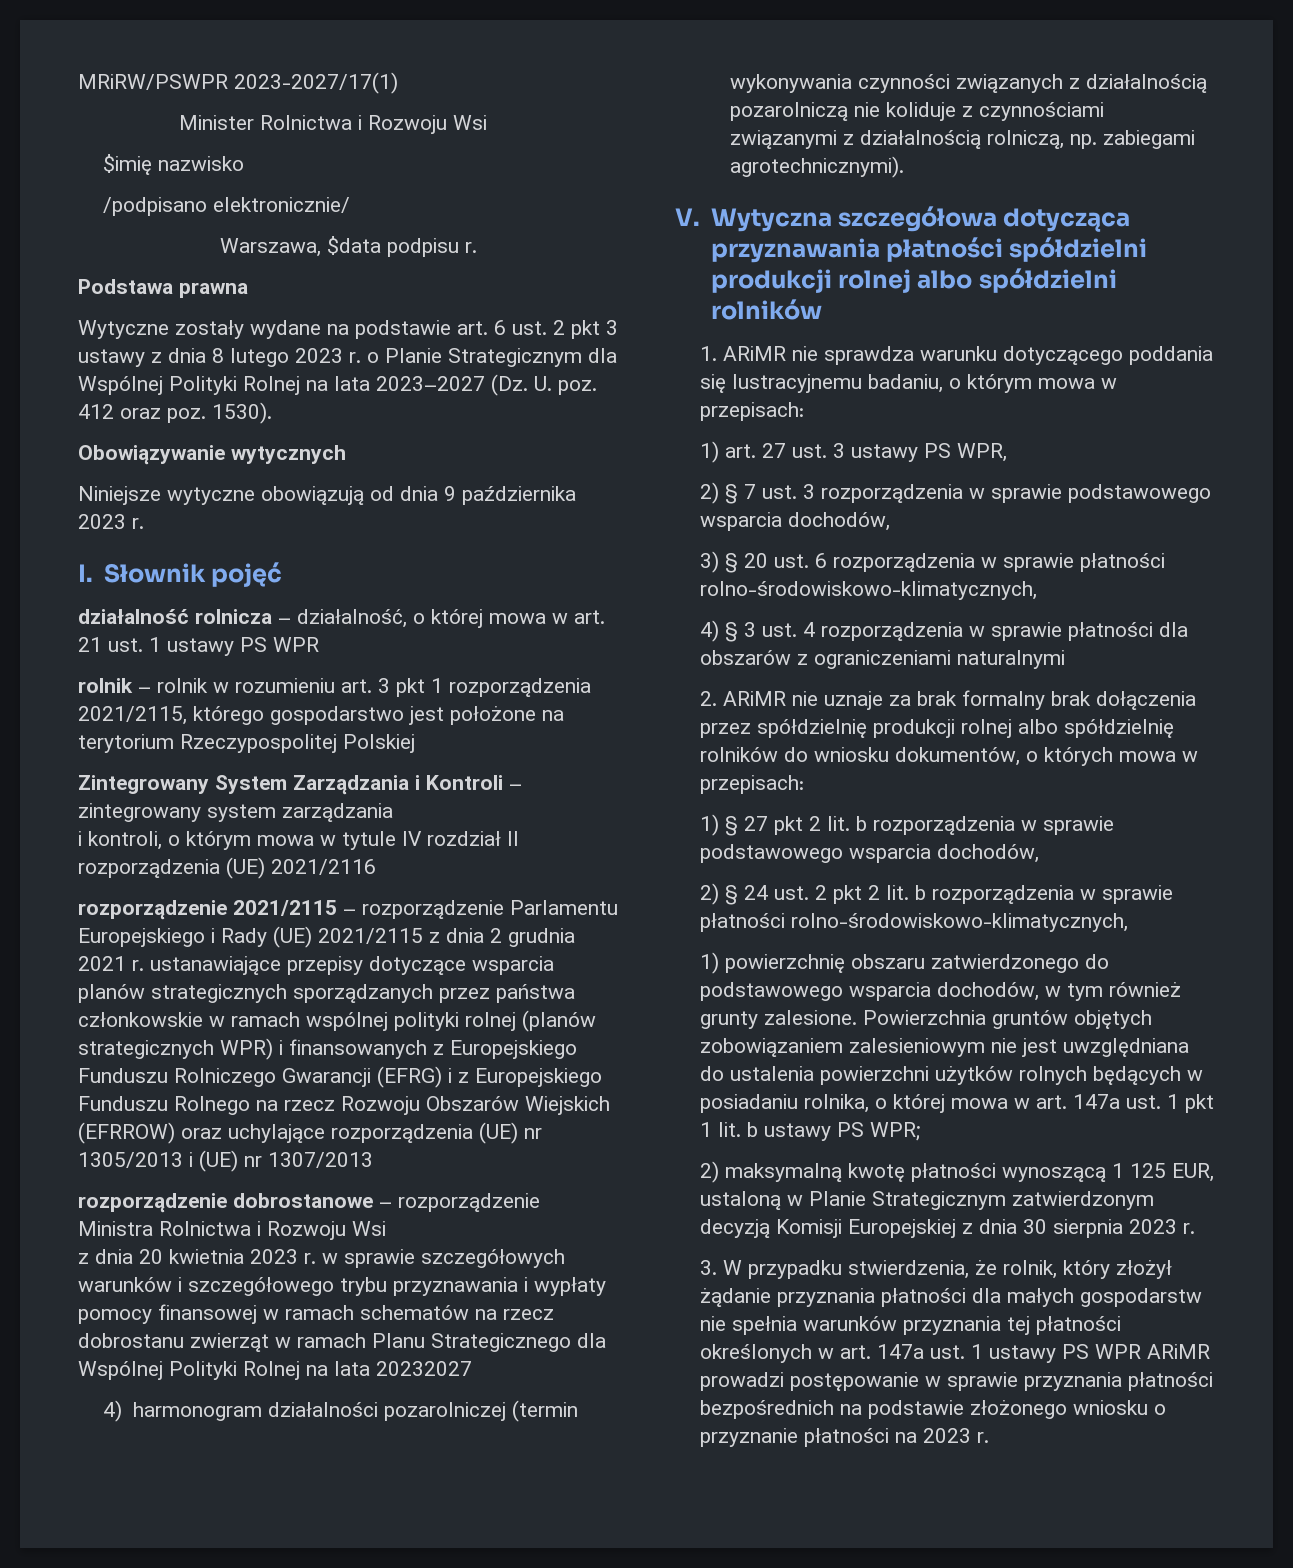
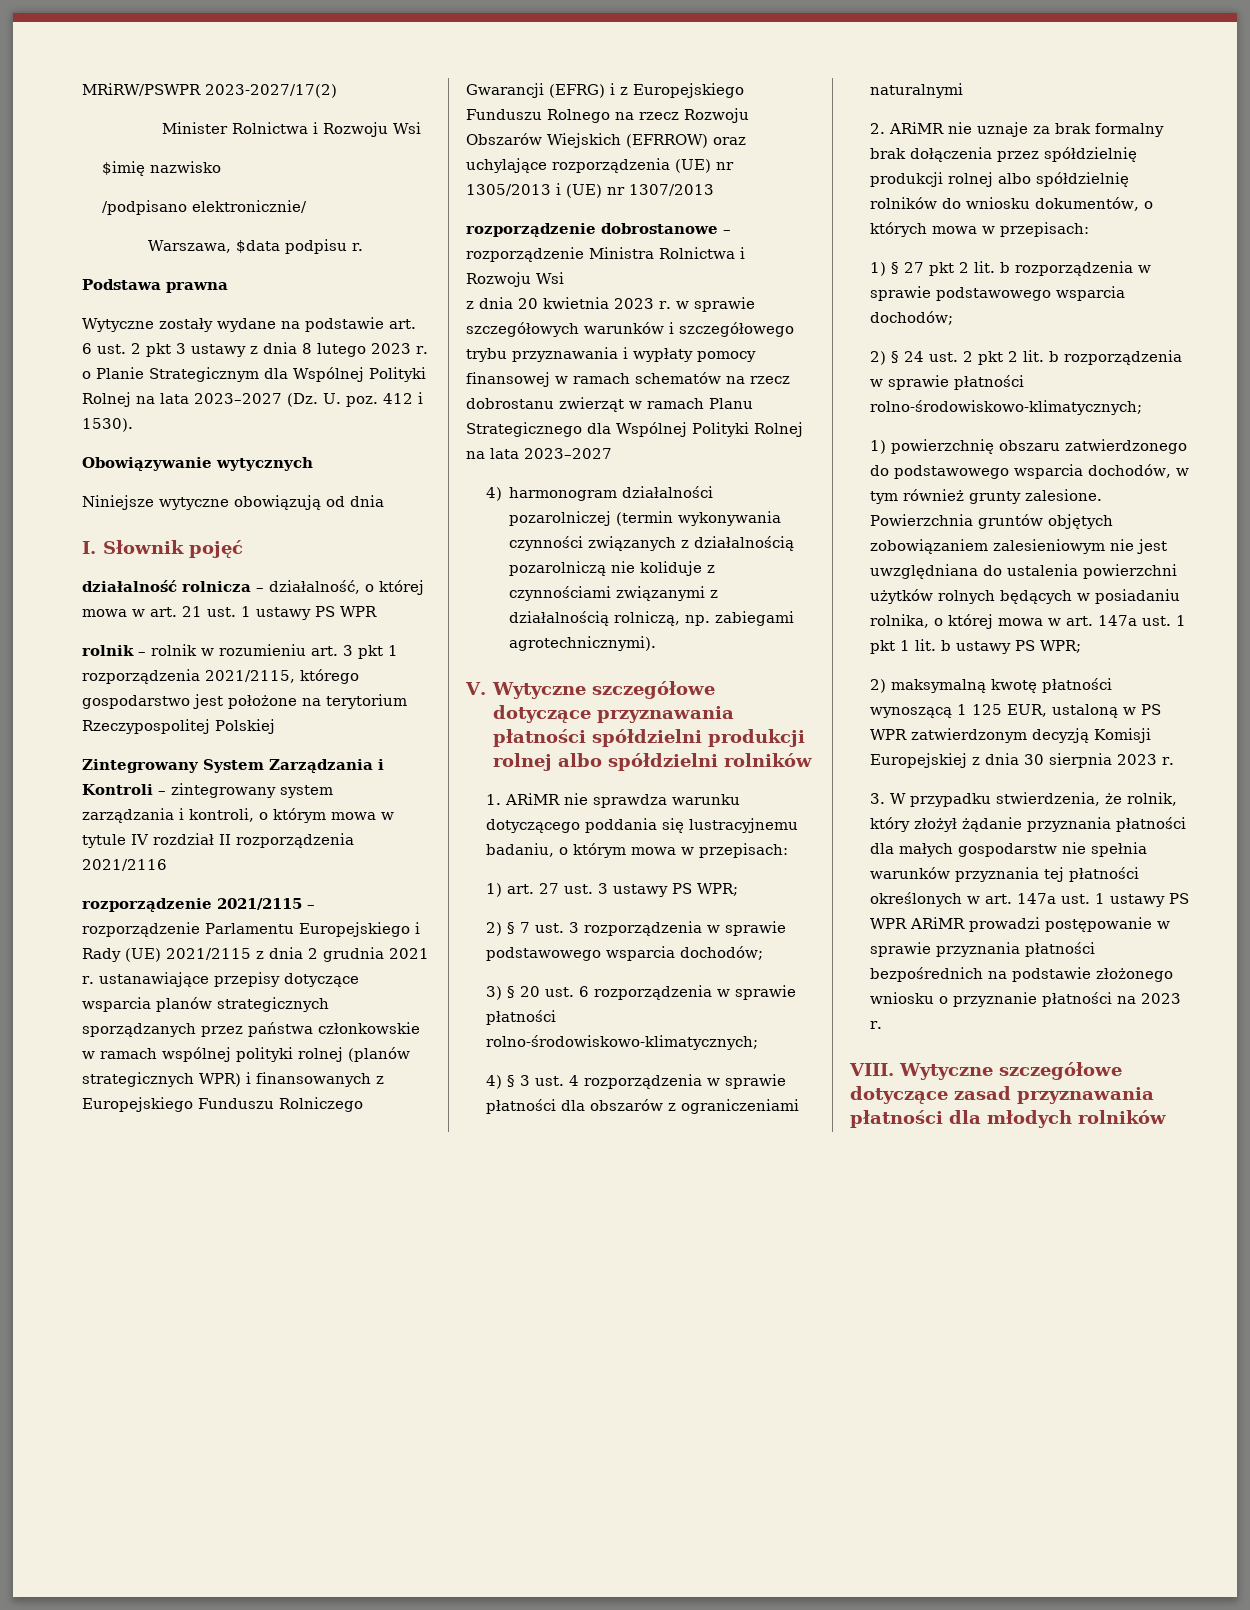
[234,72,398,94] 2023-2027/17(1) -> [205,84,337,98] 2023-2027/17(2)
[120,408,206,423] oraz poz. -> [417,392,423,404] i
[444,486,576,505] [78,514,144,529] 9 października 2023 r. -> (384, 501) none
(393, 812) // -> (174, 815) none
[226,857,265,879] (UE) -> (354, 840) none
[376,1361,472,1376] 20232027 -> [524,448,612,459] 2023–2027
[710,206,1131,232] Wytyczna szczegółowa dotycząca -> [492,681,716,699] [493,705,592,723] Wytyczne szczegółowe dotyczące
[957,443,1008,462] WPR, -> [697,883,739,896] WPR;
[788,512,891,531] dochodów, -> [680,946,764,960] dochodów;
[700,581,1038,600] rolno-środowiskowo-klimatycznych, -> [486,1035,759,1050] rolno-środowiskowo-klimatycznych;
[937,844,1040,863] dochodów, -> [870,311,954,325] dochodów;
[791,913,1129,932] rolno-środowiskowo-klimatycznych, -> [870,400,1143,415] rolno-środowiskowo-klimatycznych;
[809,1191,1007,1210] Planie Strategicznym -> [1141,704,1162,715] [870,729,908,740] PS WPR
(990, 1437) none -> [849,1062,1122,1080] [850,1086,1154,1104] [850,1110,1166,1128] // VIII. Wytyczne szczegółowe dotyczące zasad przyznawania płatności dla młodych rolników

